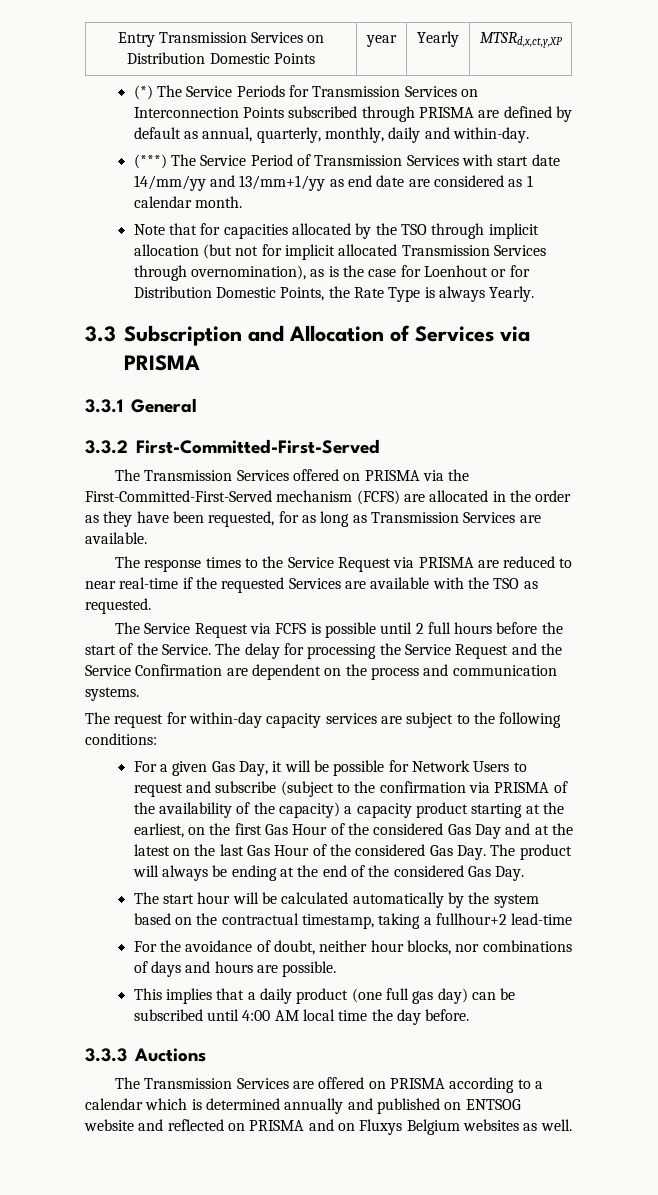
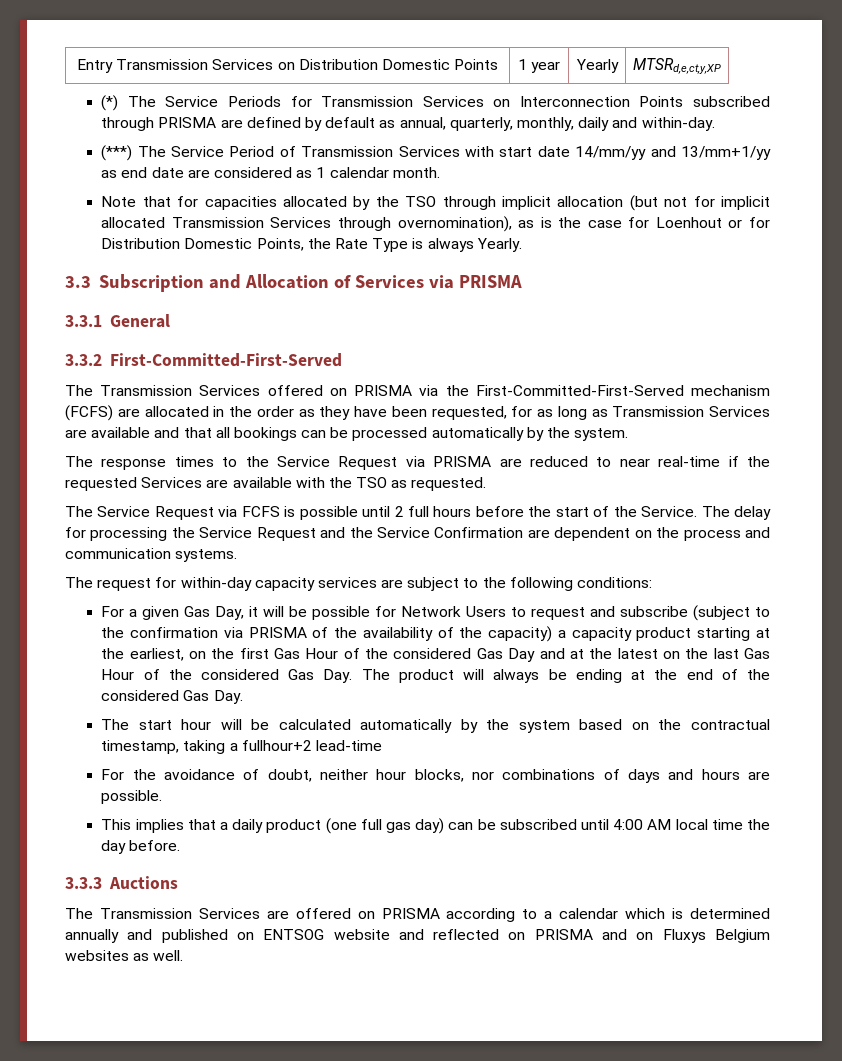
(315, 58) none -> [517,59,527,70] 1
[479,32,562,48] MTSRd,x,ct,y,XP -> [633,58,721,74] MTSRd,e,ct,y,XP
[85,532,147,544] available. -> [91,427,629,441] available and that all bookings can be processed automatically by the system.

